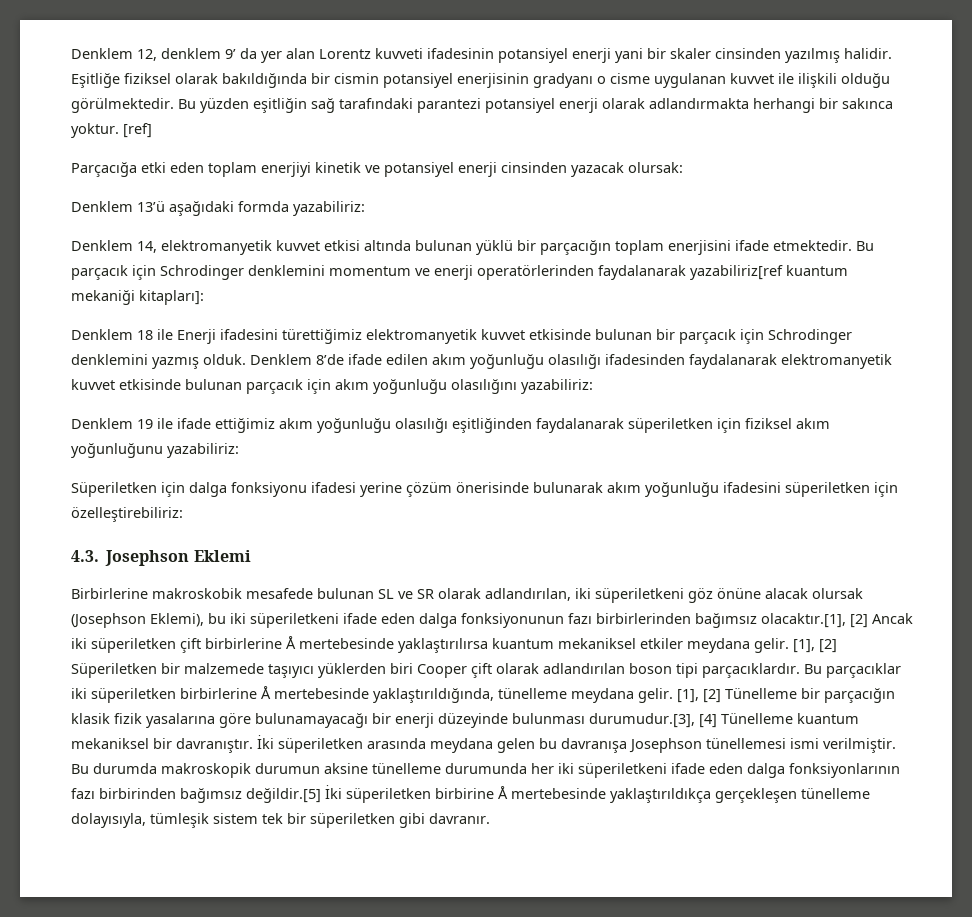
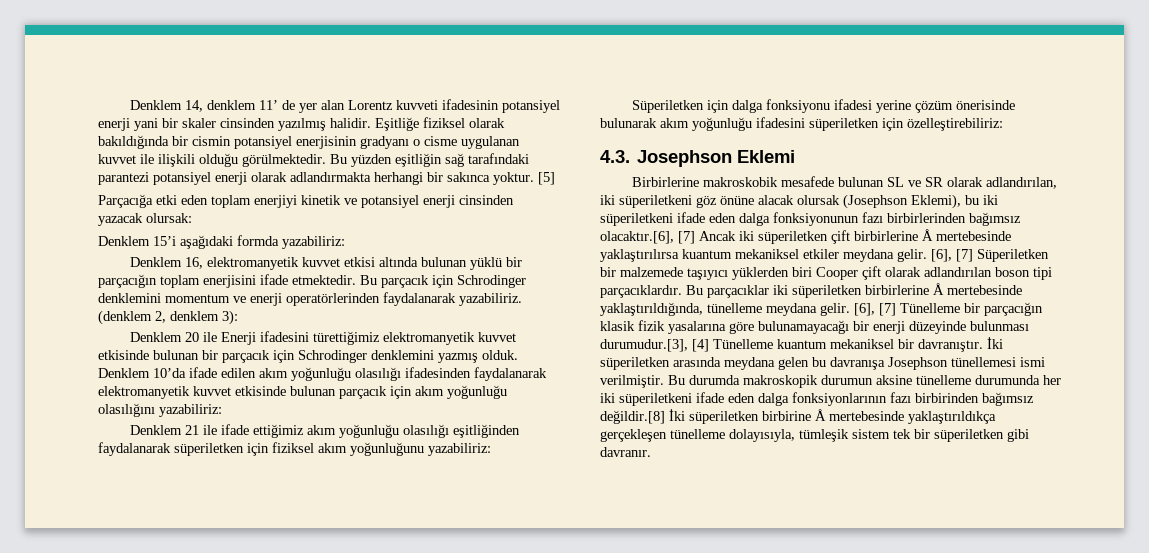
[71,48,257,61] Denklem 12, denklem 9’ da -> [129,100,295,112] Denklem 14, denklem 11’ de
[123,123,152,138] [ref] -> [538,172,555,185] [5]
[137,201,165,212] 13’ü -> [153,236,176,246] 15’i
[137,241,157,253] 14, -> [184,257,203,269] 16,
[690,265,848,280] [71,290,204,305] [71,329,153,340] yazabiliriz[ref kuantum mekaniği kitapları]: // Denklem 18 -> [459,293,522,306] [98,310,238,325] [129,332,199,342] yazabiliriz. (denklem 2, denklem 3): // Denklem 20
[316,354,344,365] 8’de -> [153,368,186,378] 10’da
[137,419,153,429] 19 -> [184,425,199,435] 21
[761,613,868,628] olacaktır.[1], [2] -> [600,231,695,244] olacaktır.[6], [7]
[793,639,837,653] [1], [2] -> [931,249,973,262] [6], [7]
[677,689,721,703] [1], [2] -> [854,303,896,316] [6], [7]
[246,788,321,803] değildir.[5] -> [600,410,665,424] değildir.[8]

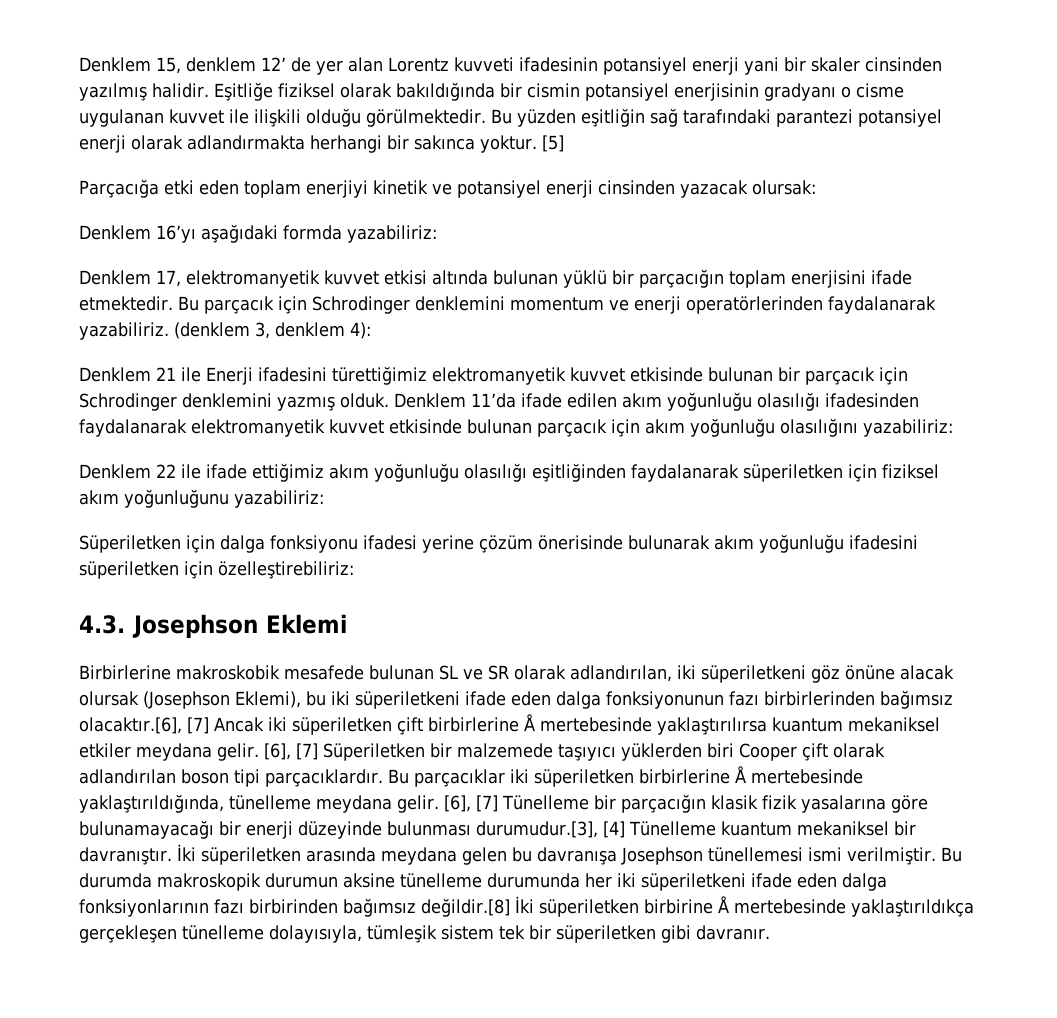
[129,100,278,112] Denklem 14, denklem 11’ -> [79,57,286,74] Denklem 15, denklem 12’
[153,236,176,246] 15’i -> [156,225,196,243] 16’yı
[184,257,203,269] 16, -> [156,270,181,287] 17,
[155,310,238,325] [129,332,199,342] 2, denklem 3): // Denklem 20 -> [255,322,371,339] [79,367,176,382] 3, denklem 4): // Denklem 21
[153,368,186,378] 10’da -> [471,393,516,408] 11’da
[184,425,199,435] 21 -> [156,464,176,478] 22

